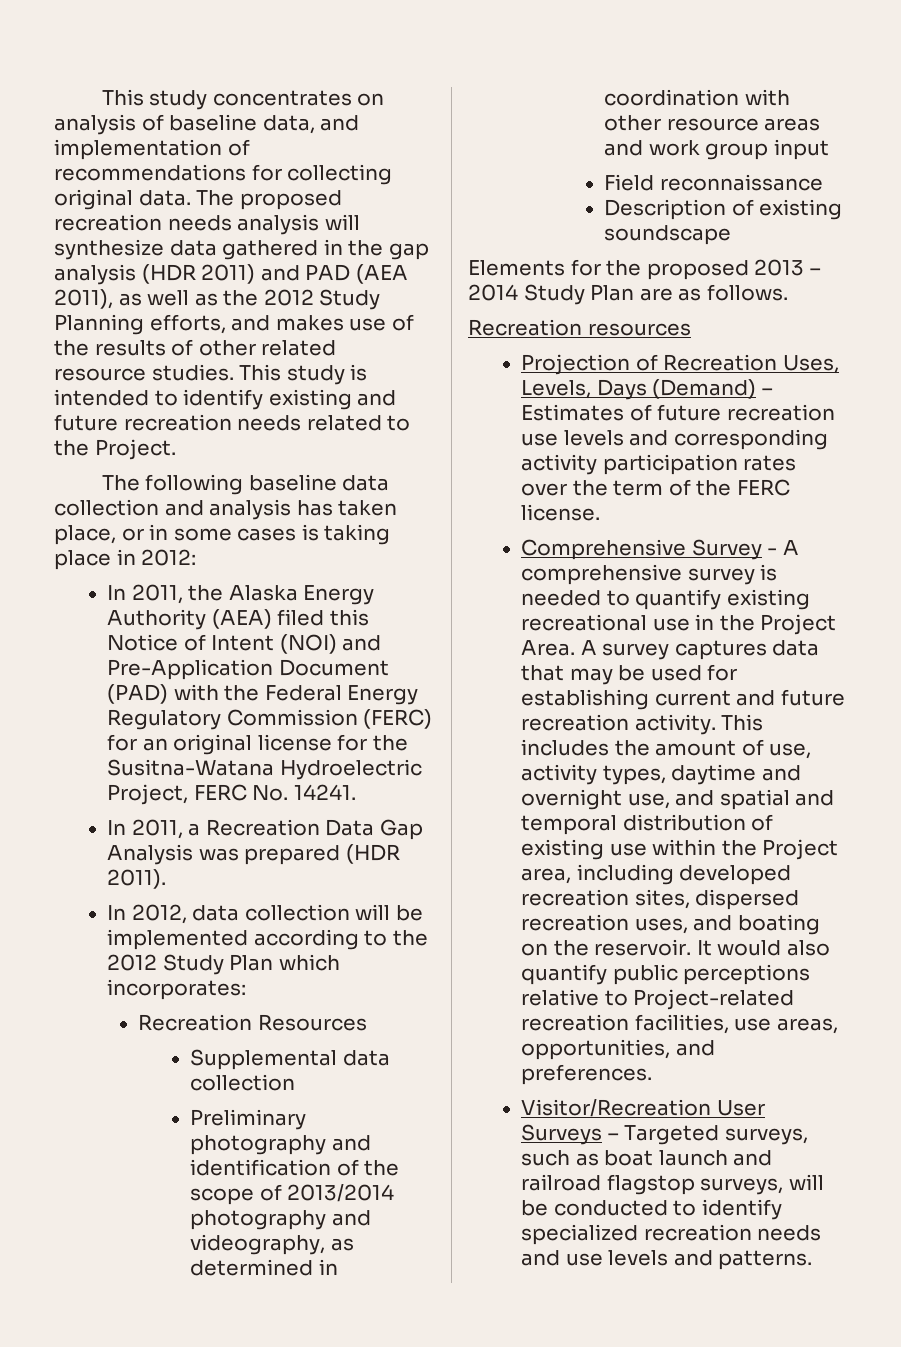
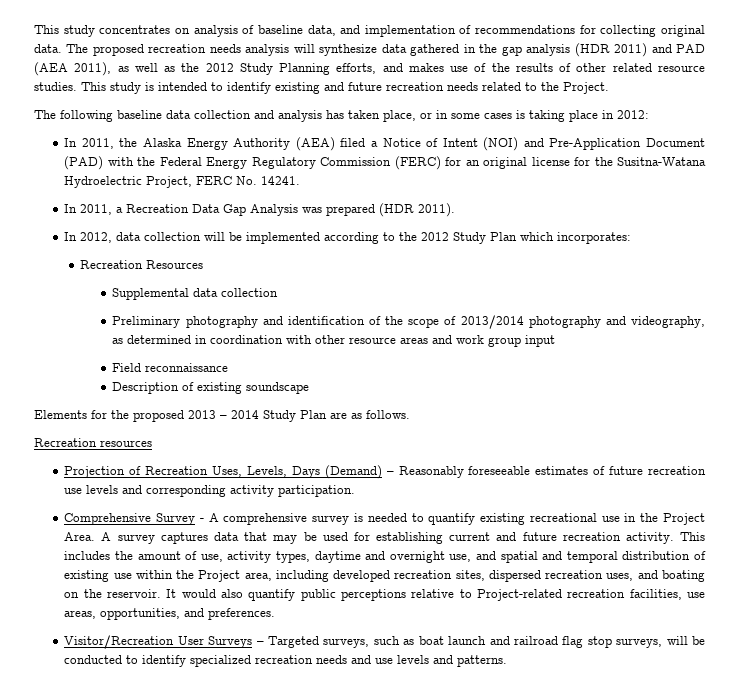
[329,609,369,626] this -> [370,141,378,147] a
[521,404,625,421] Estimates -> [398,466,589,478] Reasonably foreseeable estimates
[602,454,797,475] [521,479,790,496] [521,504,601,521] participation rates over the term of the FERC license. -> [278,485,356,497] participation.
[606,1174,695,1195] flagstop -> [562,636,612,648] flag stop

